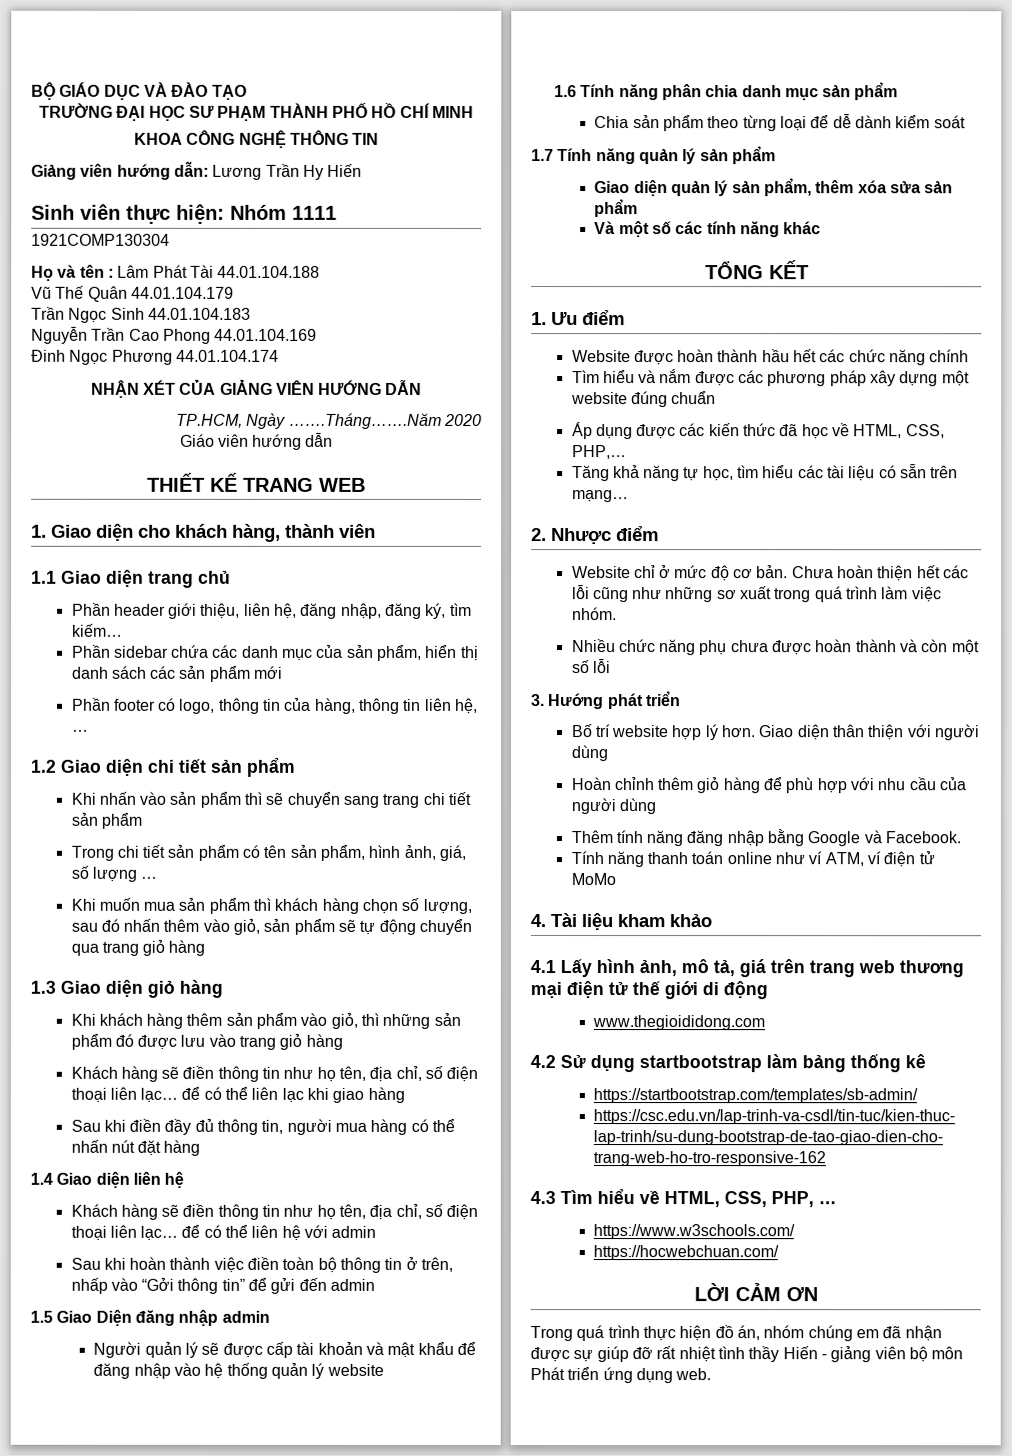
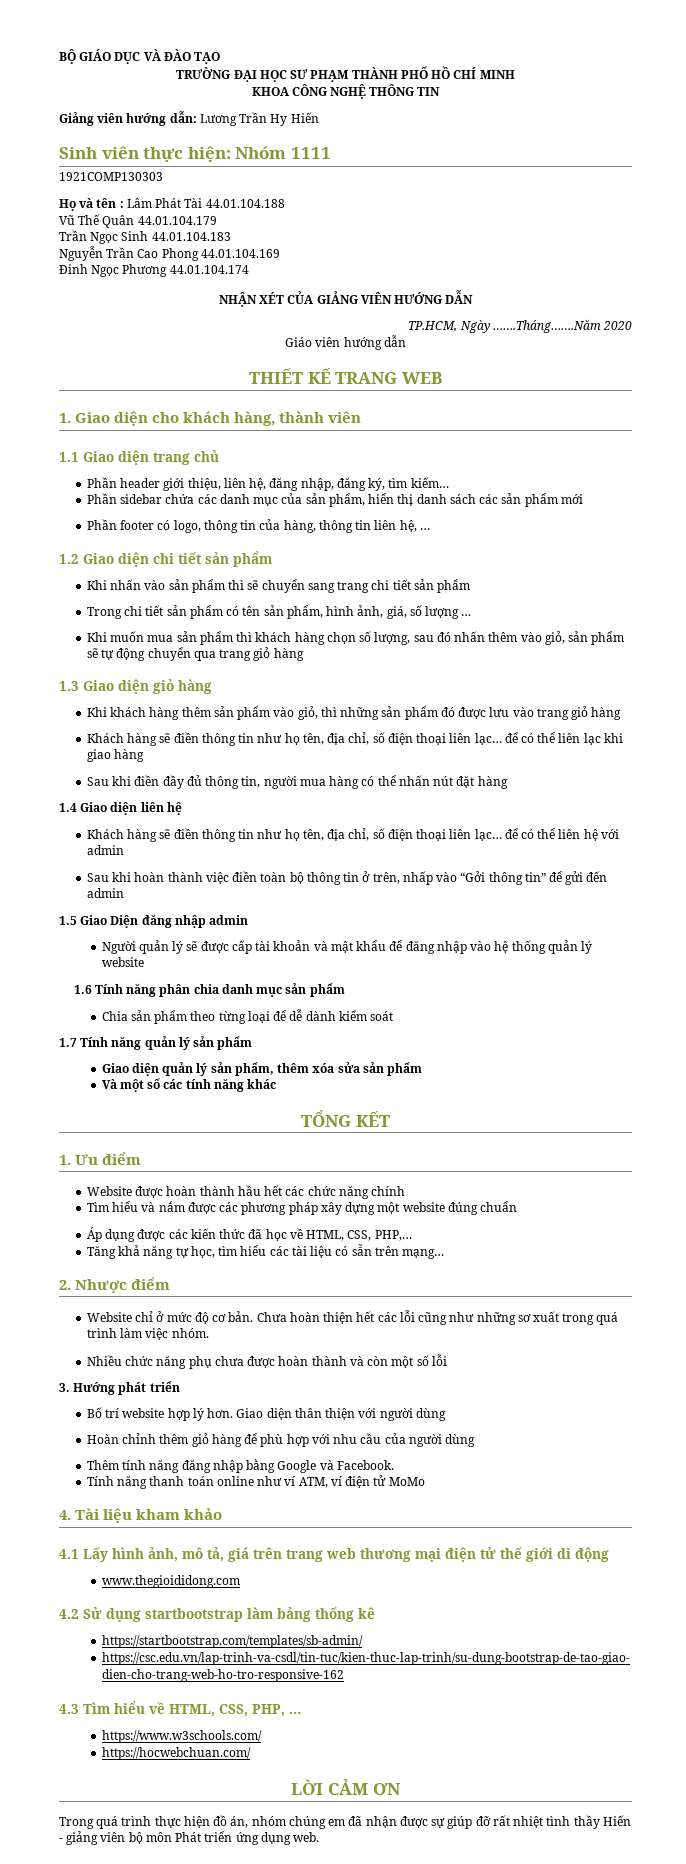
[31,233,170,246] 1921COMP130304 -> [59,172,163,181] 1921COMP130303

